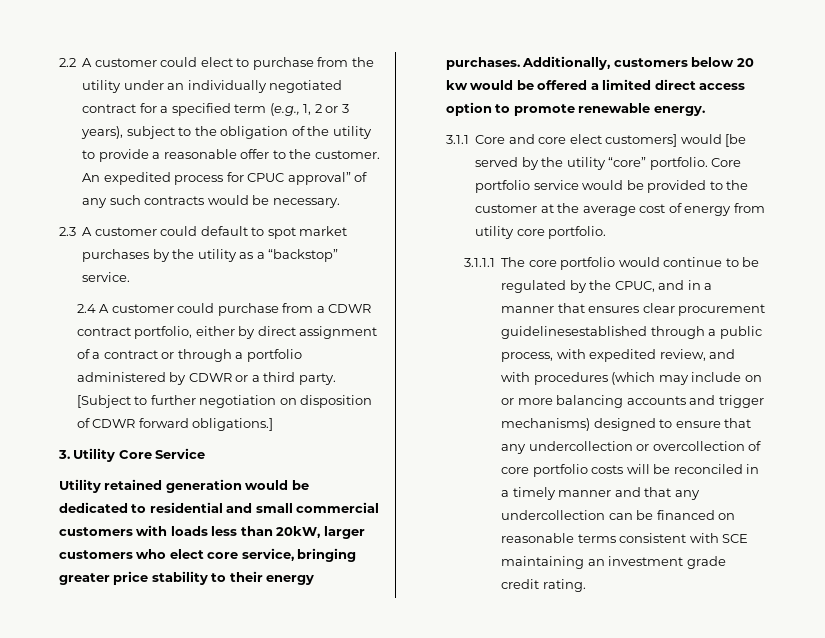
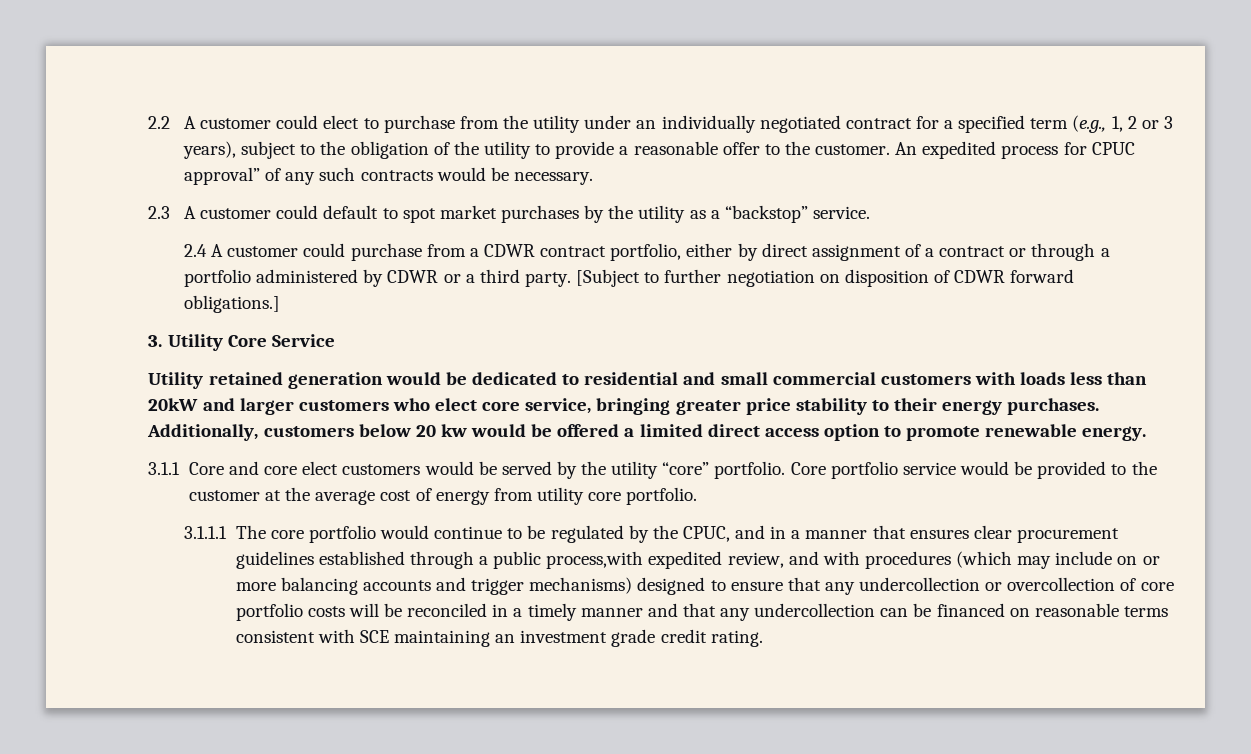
[276,526,321,538] 20kW, -> [148,398,235,411] 20kW and
[605,134,747,147] customers] would [be -> [342,461,497,475] customers would be
[501,326,648,339] guidelinesestablished -> [235,551,405,569] guidelines established
[501,349,586,362] process, with -> [546,551,644,569] process,with

